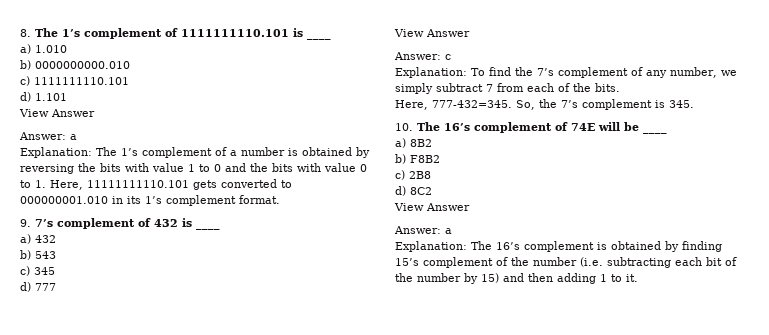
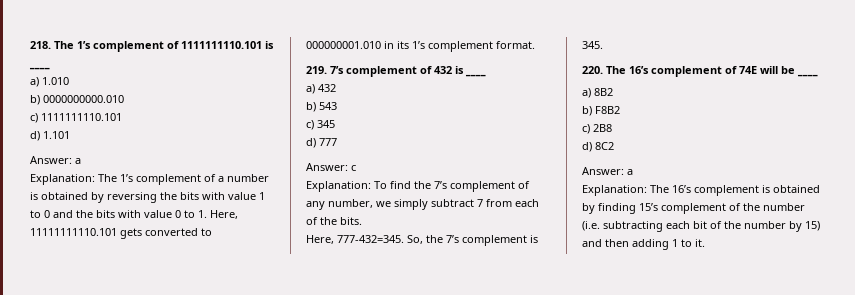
[20,29,31,37] 8. -> [30,41,51,49] 218.
[19,109,95,117] // View Answer -> (70, 135) none
[20,219,31,227] 9. -> [306,66,327,74] 219.
[394,29,470,37] // View Answer -> (337, 142) none
[395,123,413,131] 10. -> [582,66,603,74] 220.
[394,203,470,211] // View Answer -> (614, 146) none

